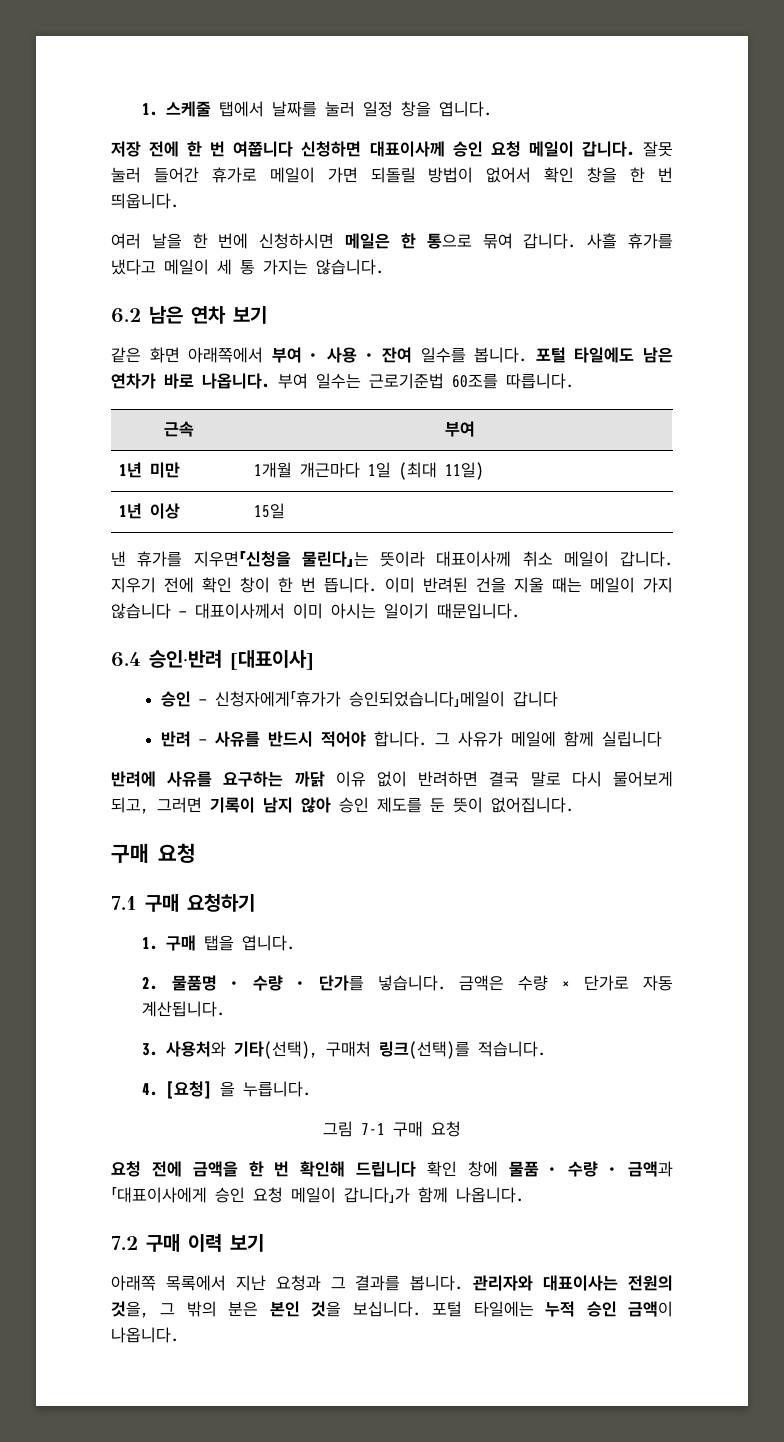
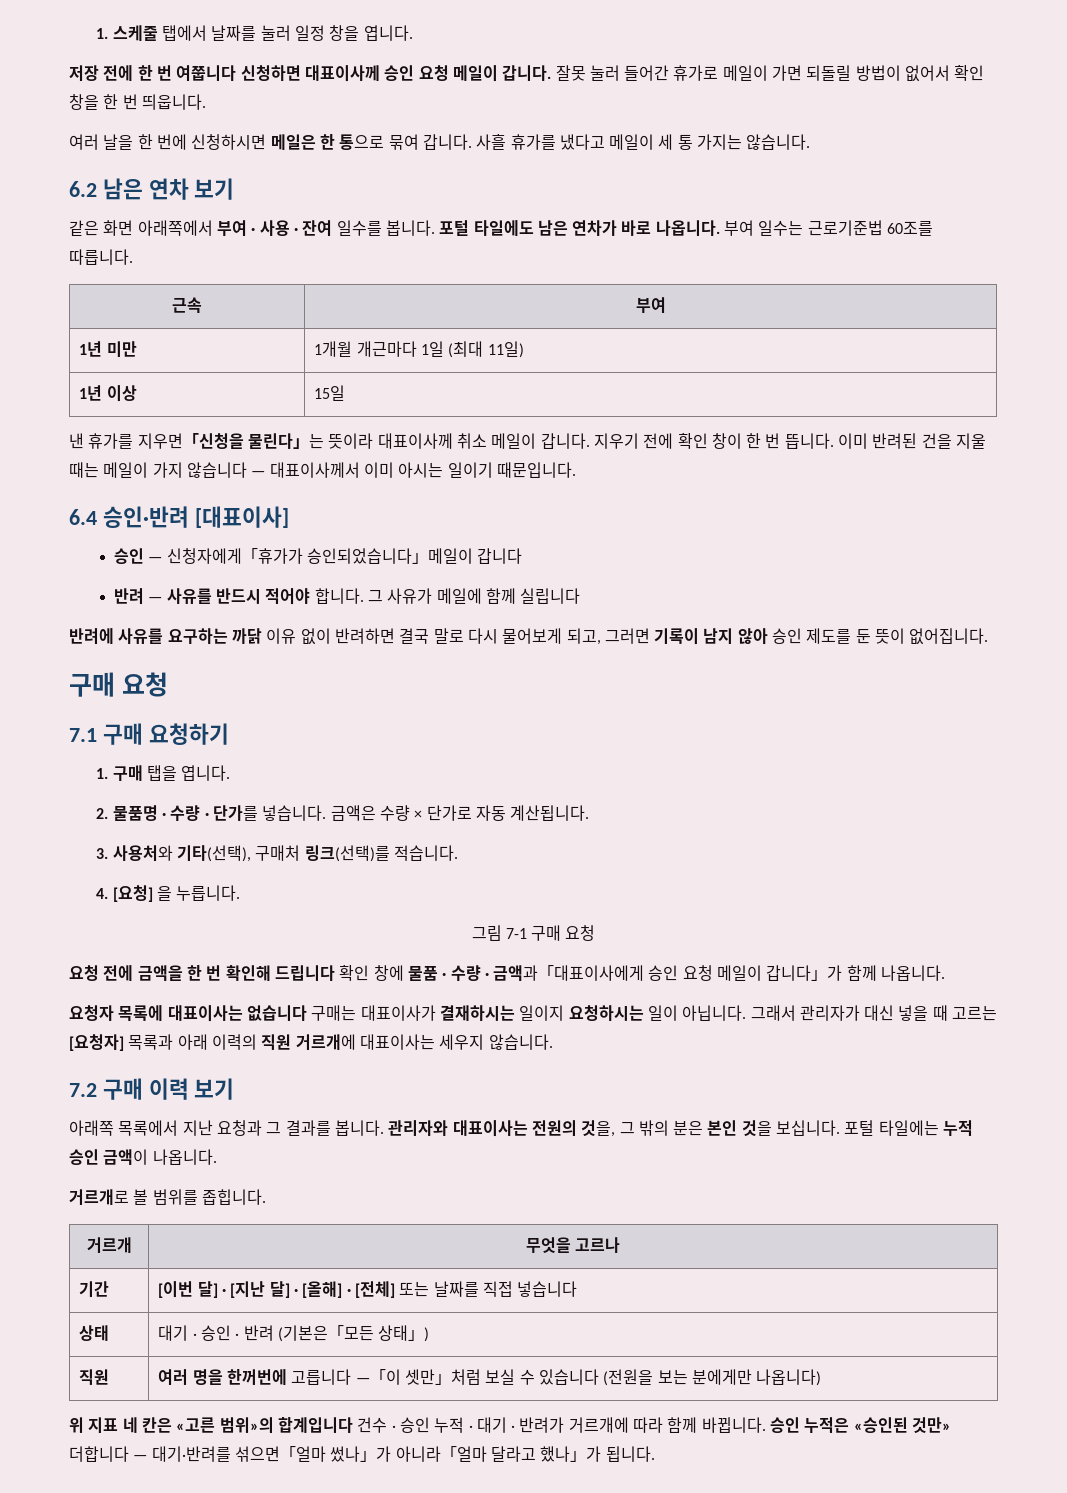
(524, 1195) none -> [69,1005,998,1022] [69,1034,553,1051] // 요청자 목록에 대표이사는 없습니다 구매는 대표이사가 결재하시는 일이지 요청하시는 일이 아닙니다. 그래서 관리자가 대신 넣을 때 고르는 [요청자] 목록과 아래 이력의 직원 거르개에 대표이사는 세우지 않습니다.
(179, 1335) none -> [69,1189,266,1205] [86,1237,132,1253] [525,1237,621,1253] [79,1281,110,1297] [158,1281,578,1298] [79,1325,110,1341] [158,1325,430,1342] [79,1369,110,1385] [158,1369,822,1386] [69,1417,952,1433] [69,1446,655,1462] // 거르개로 볼 범위를 좁힙니다. // 거르개 | 무엇을 고르나 // 기간 | [이번 달] · [지난 달] · [올해] · [전체] 또는 날짜를 직접 넣습니다 // 상태 | 대기 · 승인 · 반려 (기본은「모든 상태」) // 직원 | 여러 명을 한꺼번에 고릅니다 —「이 셋만」처럼 보실 수 있습니다 (전원을 보는 분에게만 나옵니다) // 위 지표 네 칸은 «고른 범위»의 합계입니다 건수 · 승인 누적 · 대기 · 반려가 거르개에 따라 함께 바뀝니다. 승인 누적은 «승인된 것만» 더합니다 — 대기·반려를 섞으면「얼마 썼나」가 아니라「얼마 달라고 했나」가 됩니다.

